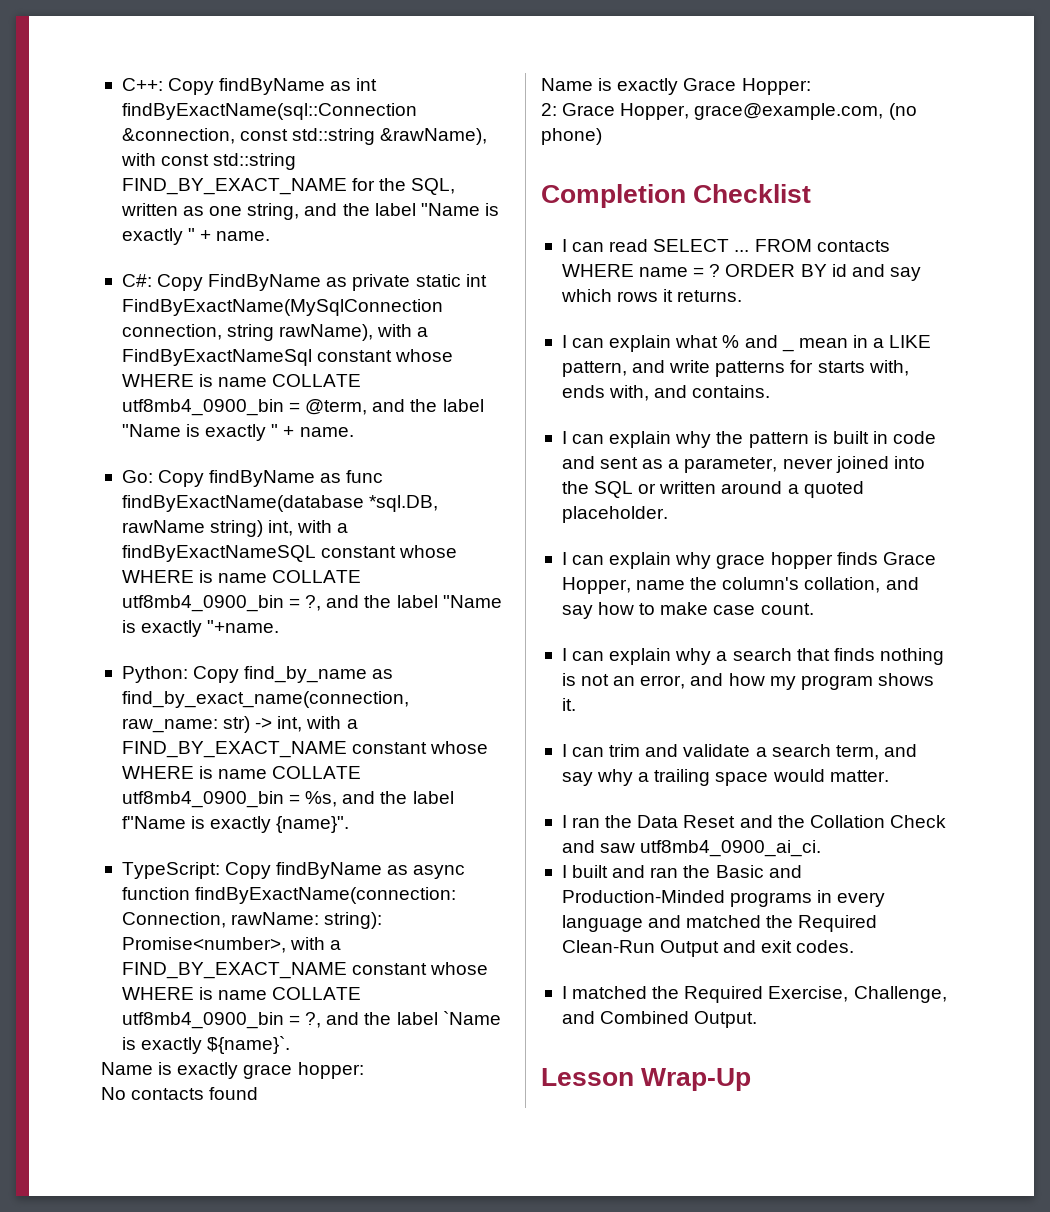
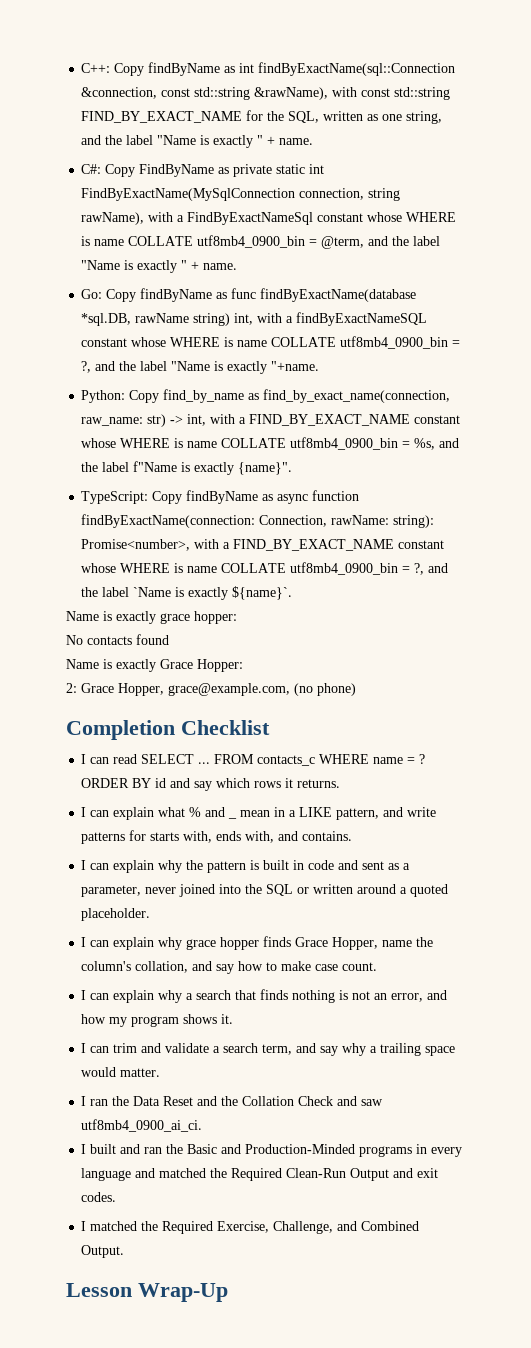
[816,240,890,252] contacts -> [257,755,316,766] contacts_c

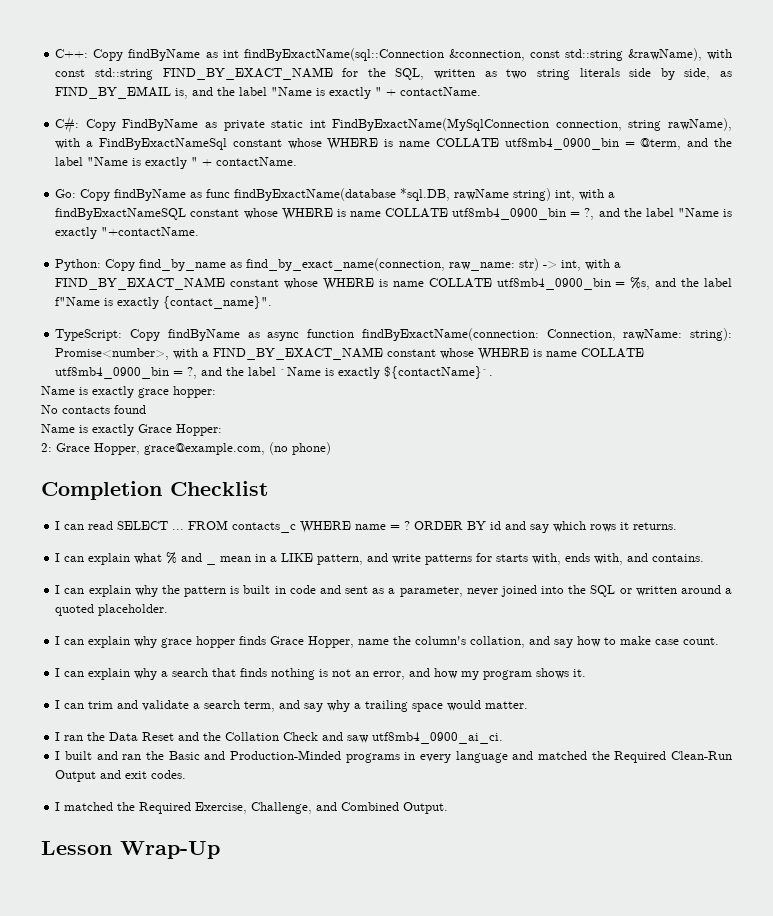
[382,111,443,124] [81,135,314,148] one string, and the label "Name is exactly " + name. -> [506,68,733,80] [55,86,482,99] two string literals side by side, as FIND_BY_EMAIL is, and the label "Name is exactly " + contactName.
[203,263,238,270] name. -> [216,157,298,166] contactName.
[271,361,320,371] "+name. -> [101,227,200,236] "+contactName.
[238,462,293,475] {name}". -> [163,296,273,309] {contact_name}".
[232,586,293,600] ${name}`. -> [384,366,494,379] ${contactName}`.

